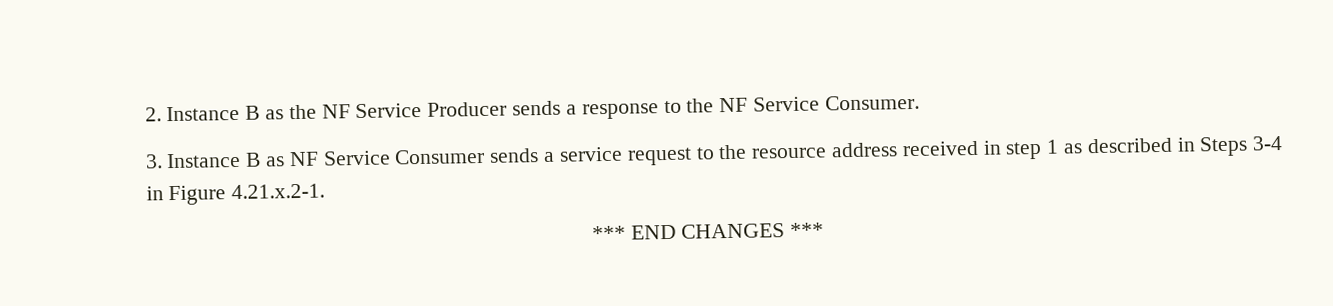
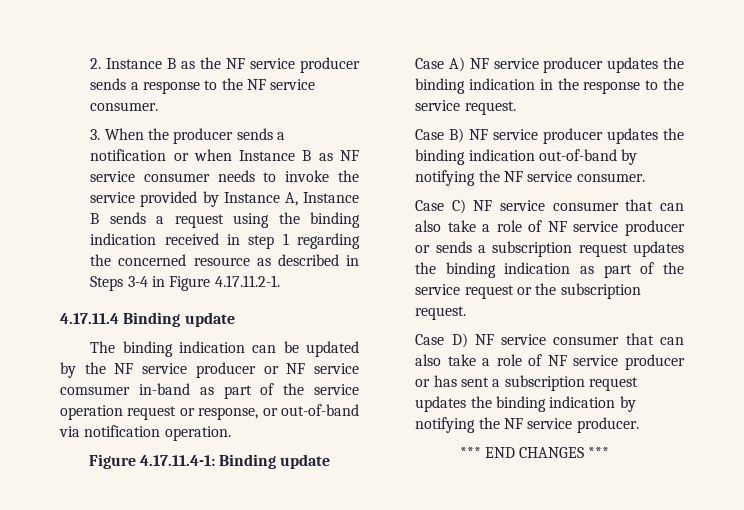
[355,101,508,119] Service Producer -> [250,57,360,73] service producer
[752,94,920,112] Service Consumer. -> [270,79,316,90] [90,102,159,111] service consumer.
[166,139,1060,169] Instance B as NF Service Consumer sends a service request to the resource address received in step 1 -> [104,128,285,144] [90,149,360,161] [90,170,360,182] [90,191,359,207] [90,212,360,228] [90,233,360,249] [90,254,250,266] When the producer sends a notification or when Instance B as NF service consumer needs to invoke the service provided by Instance A, Instance B sends a request using the binding indication received in step 1 regarding the concerned resource
[231,183,326,200] 4.21.x.2-1. -> [214,275,280,287] [60,312,235,327] [90,341,359,357] [60,362,359,378] [60,383,359,399] [60,404,359,420] [59,425,231,441] [88,454,331,469] [415,57,684,73] [415,78,684,94] [415,100,516,115] [415,128,684,144] [415,149,638,165] [415,170,645,186] [415,199,684,214] [415,220,685,236] [415,241,684,257] [415,262,684,278] [415,283,641,299] [415,306,467,320] [415,333,684,348] [415,354,685,370] [415,375,638,391] [415,396,636,412] [415,417,639,433] 4.17.11.2-1. // 4.17.11.4 Binding update // The binding indication can be updated by the NF service producer or NF service comsumer in-band as part of the service operation request or response, or out-of-band via notification operation. // Figure 4.17.11.4-1: Binding update // Case A) NF service producer updates the binding indication in the response to the service request. // Case B) NF service producer updates the binding indication out-of-band by notifying the NF service consumer. // Case C) NF service consumer that can also take a role of NF service producer or sends a subscription request updates the binding indication as part of the service request or the subscription request. // Case D) NF service consumer that can also take a role of NF service producer or has sent a subscription request updates the binding indication by notifying the NF service producer.

